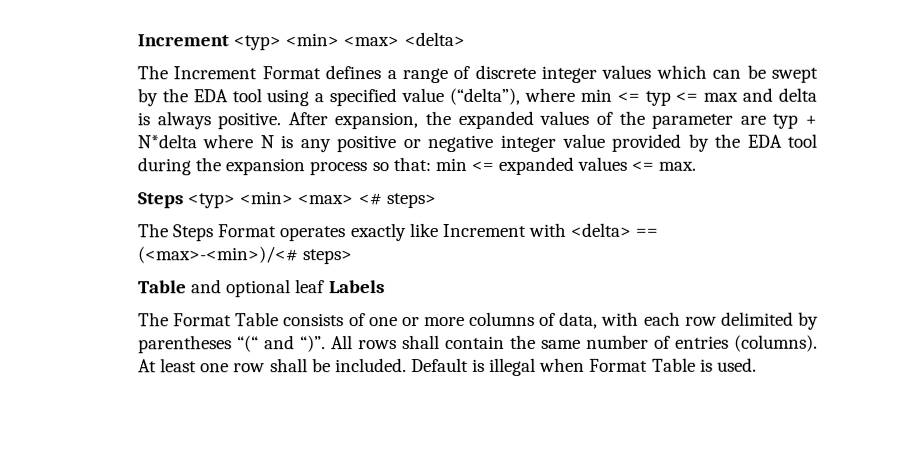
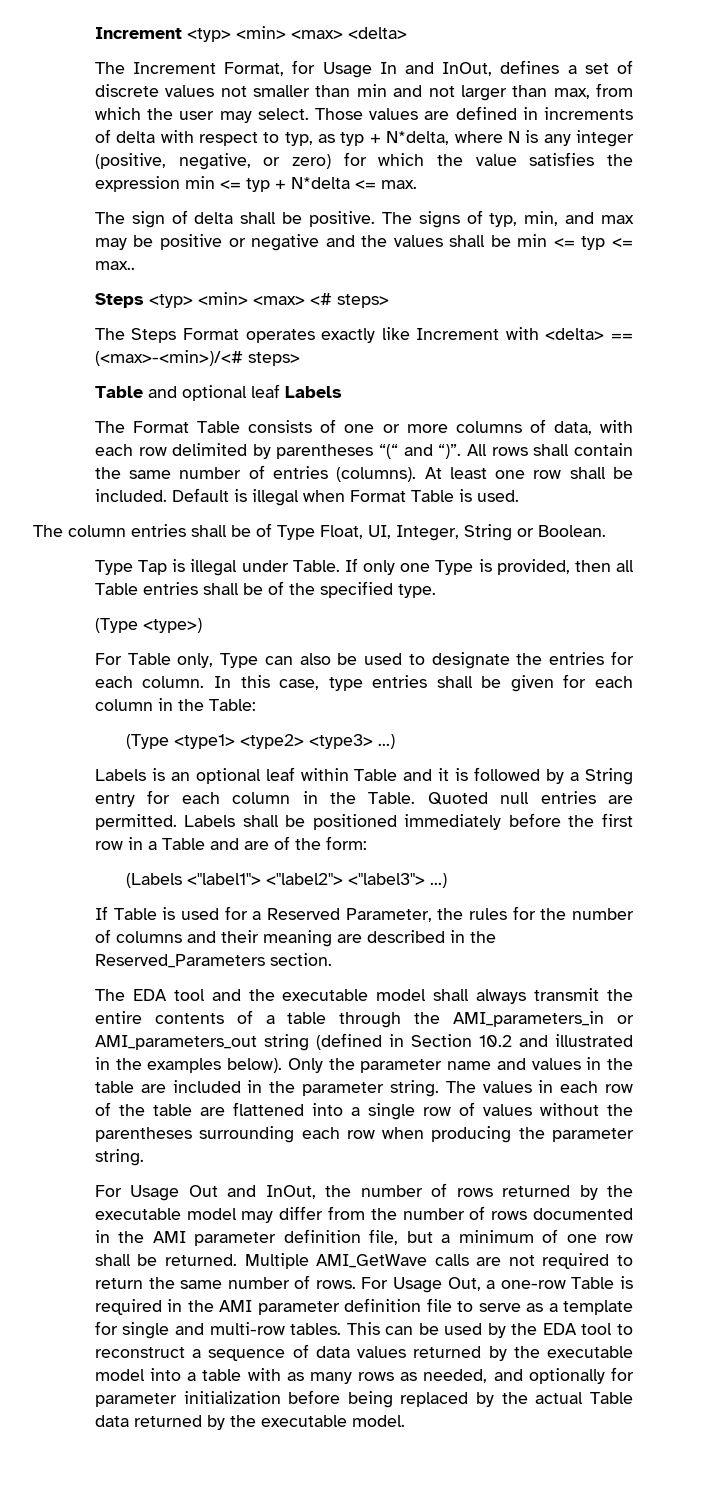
[261,66,321,80] Format -> [224,60,493,78] Format, for Usage In and InOut,
[401,68,448,84] range -> [584,63,609,74] set
[541,64,818,83] [136,87,817,107] [136,110,817,130] [136,133,817,153] [136,156,697,176] integer values which can be swept by the EDA tool using a specified value (“delta”), where min <= typ <= max and delta is always positive. After expansion, the expanded values of the parameter are typ + N*delta where N is any positive or negative integer value provided by the EDA tool during the expansion process so that: min <= expanded values <= max. -> [165,83,633,101] [94,106,633,123] [94,129,635,147] [94,152,634,170] [94,176,417,192] [94,210,634,228] [94,234,633,251] [94,261,135,270] values not smaller than min and not larger than max, from which the user may select. Those values are defined in increments of delta with respect to typ, as typ + N*delta, where N is any integer (positive, negative, or zero) for which the value satisfies the expression min <= typ + N*delta <= max. // The sign of delta shall be positive. The signs of typ, min, and max may be positive or negative and the values shall be min <= typ <= max..
(757, 364) none -> [33,523,606,541] [94,558,635,576] [94,581,436,598] [94,618,202,633] [94,651,634,669] [94,674,633,692] [94,698,256,711] [125,734,395,749] [94,767,633,785] [94,790,633,807] [94,813,633,830] [94,836,367,850] [125,873,447,888] [94,906,634,922] [94,929,496,947] [94,953,332,968] [94,988,633,1004] [94,1010,634,1028] [94,1033,633,1051] [94,1057,633,1073] [94,1080,633,1097] [94,1102,633,1120] [94,1126,634,1143] [94,1149,144,1166] [94,1183,633,1201] [94,1206,633,1223] [94,1229,633,1246] [94,1253,633,1269] [94,1275,633,1293] [94,1298,633,1315] [94,1321,633,1339] [94,1344,633,1361] [94,1367,634,1384] [94,1390,633,1408] [94,1415,405,1430] // The column entries shall be of Type Float, UI, Integer, String or Boolean. // Type Tap is illegal under Table. If only one Type is provided, then all Table entries shall be of the specified type. // (Type <type>) // For Table only, Type can also be used to designate the entries for each column. In this case, type entries shall be given for each column in the Table: // (Type <type1> <type2> <type3> ...) // Labels is an optional leaf within Table and it is followed by a String entry for each column in the Table. Quoted null entries are permitted. Labels shall be positioned immediately before the first row in a Table and are of the form: // (Labels <"label1"> <"label2"> <"label3"> ...) // If Table is used for a Reserved Parameter, the rules for the number of columns and their meaning are described in the Reserved_Parameters section. // The EDA tool and the executable model shall always transmit the entire contents of a table through the AMI_parameters_in or AMI_parameters_out string (defined in Section 10.2 and illustrated in the examples below). Only the parameter name and values in the table are included in the parameter string. The values in each row of the table are flattened into a single row of values without the parentheses surrounding each row when producing the parameter string. // For Usage Out and InOut, the number of rows returned by the executable model may differ from the number of rows documented in the AMI parameter definition file, but a minimum of one row shall be returned. Multiple AMI_GetWave calls are not required to return the same number of rows. For Usage Out, a one-row Table is required in the AMI parameter definition file to serve as a template for single and multi-row tables. This can be used by the EDA tool to reconstruct a sequence of data values returned by the executable model into a table with as many rows as needed, and optionally for parameter initialization before being replaced by the actual Table data returned by the executable model.

